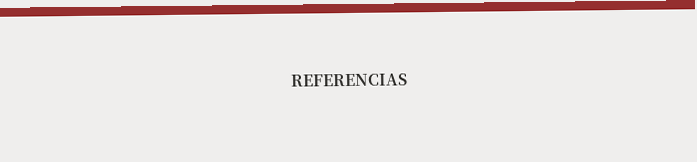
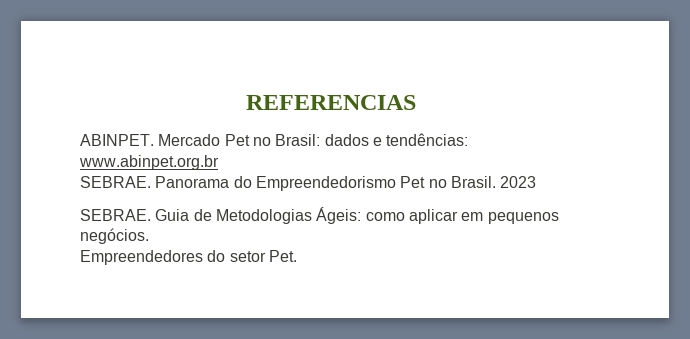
(408, 80) none -> [80,133,469,146] [79,155,219,170] [80,176,537,191] [80,207,559,224] [80,228,149,244] [80,250,297,265] // ABINPET. Mercado Pet no Brasil: dados e tendências: www.abinpet.org.br // SEBRAE. Panorama do Empreendedorismo Pet no Brasil. 2023 // SEBRAE. Guia de Metodologias Ágeis: como aplicar em pequenos negócios. // Empreendedores do setor Pet.

